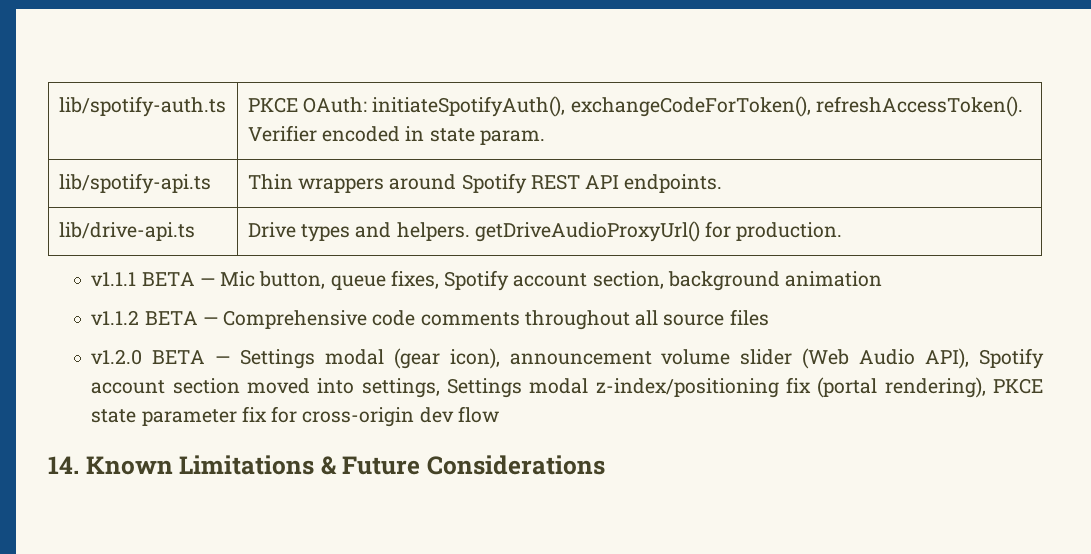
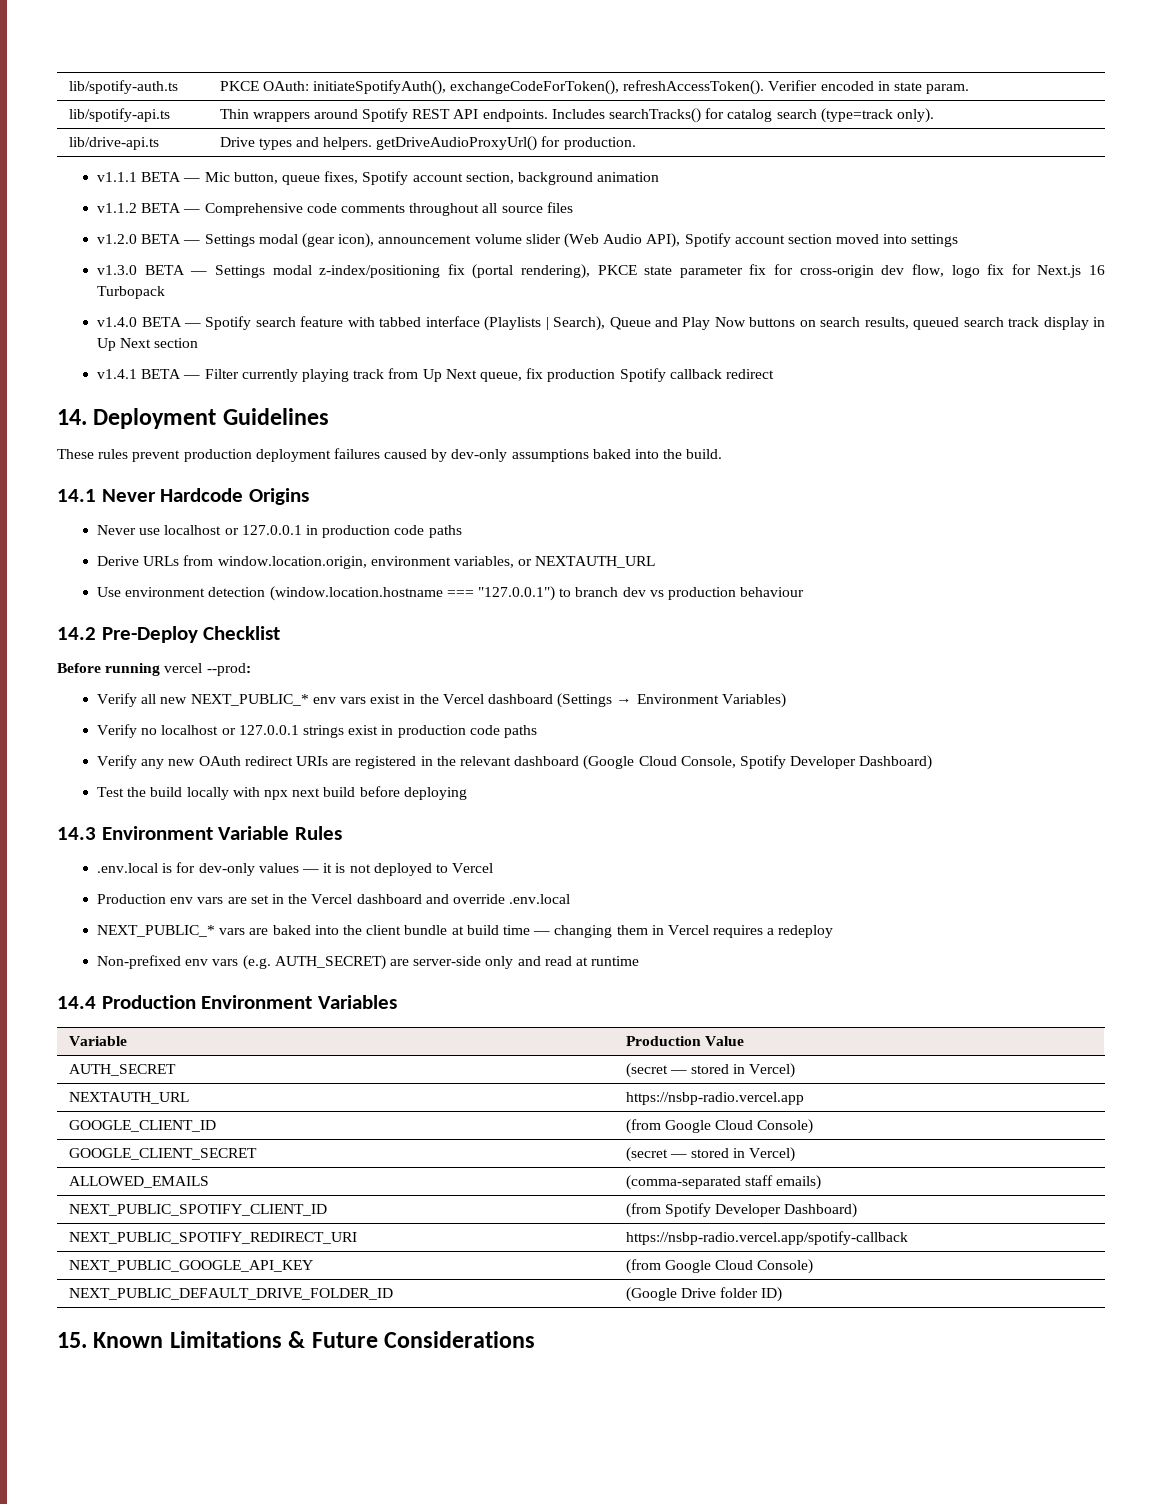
(723, 183) none -> [551,108,934,123] Includes searchTracks() for catalog search (type=track only).
[361,378,440,398] settings, -> [911,234,959,247] [97,265,208,275] settings // v1.3.0 BETA —
[457,406,499,423] [48,456,79,474] flow // 14. -> [911,264,1106,278] [97,286,166,299] [97,316,1106,331] [97,338,199,351] [97,368,774,382] [57,408,329,429] [57,448,723,462] [57,488,310,505] [97,525,462,538] [97,555,656,569] [97,586,805,601] [57,626,281,643] [57,663,251,676] [97,693,786,708] [97,724,537,738] [97,755,933,770] [97,786,467,800] [57,826,343,840] [97,862,494,876] [97,894,571,904] [97,925,834,938] [97,955,640,970] [57,995,398,1009] [68,1036,127,1046] [625,1036,744,1046] [68,1064,176,1076] [625,1063,796,1078] [68,1092,189,1104] [625,1092,804,1105] [68,1120,216,1132] [625,1119,814,1134] [68,1148,257,1160] [625,1147,796,1162] [68,1176,209,1188] [625,1175,821,1190] [68,1204,327,1216] [625,1203,858,1218] [68,1232,357,1244] [625,1231,908,1245] [68,1260,313,1272] [625,1259,814,1274] [68,1288,393,1300] [625,1287,783,1302] [57,1332,87,1348] flow, logo fix for Next.js 16 Turbopack // v1.4.0 BETA — Spotify search feature with tabbed interface (Playlists | Search), Queue and Play Now buttons on search results, queued search track display in Up Next section // v1.4.1 BETA — Filter currently playing track from Up Next queue, fix production Spotify callback redirect // 14. Deployment Guidelines // These rules prevent production deployment failures caused by dev-only assumptions baked into the build. // 14.1 Never Hardcode Origins // Never use localhost or 127.0.0.1 in production code paths // Derive URLs from window.location.origin, environment variables, or NEXTAUTH_URL // Use environment detection (window.location.hostname === "127.0.0.1") to branch dev vs production behaviour // 14.2 Pre-Deploy Checklist // Before running vercel --prod: // Verify all new NEXT_PUBLIC_* env vars exist in the Vercel dashboard (Settings → Environment Variables) // Verify no localhost or 127.0.0.1 strings exist in production code paths // Verify any new OAuth redirect URIs are registered in the relevant dashboard (Google Cloud Console, Spotify Developer Dashboard) // Test the build locally with npx next build before deploying // 14.3 Environment Variable Rules // .env.local is for dev-only values — it is not deployed to Vercel // Production env vars are set in the Vercel dashboard and override .env.local // NEXT_PUBLIC_* vars are baked into the client bundle at build time — changing them in Vercel requires a redeploy // Non-prefixed env vars (e.g. AUTH_SECRET) are server-side only and read at runtime // 14.4 Production Environment Variables // Variable | Production Value // AUTH_SECRET | (secret — stored in Vercel) // NEXTAUTH_URL | https://nsbp-radio.vercel.app // GOOGLE_CLIENT_ID | (from Google Cloud Console) // GOOGLE_CLIENT_SECRET | (secret — stored in Vercel) // ALLOWED_EMAILS | (comma-separated staff emails) // NEXT_PUBLIC_SPOTIFY_CLIENT_ID | (from Spotify Developer Dashboard) // NEXT_PUBLIC_SPOTIFY_REDIRECT_URI | https://nsbp-radio.vercel.app/spotify-callback // NEXT_PUBLIC_GOOGLE_API_KEY | (from Google Cloud Console) // NEXT_PUBLIC_DEFAULT_DRIVE_FOLDER_ID | (Google Drive folder ID) // 15.

